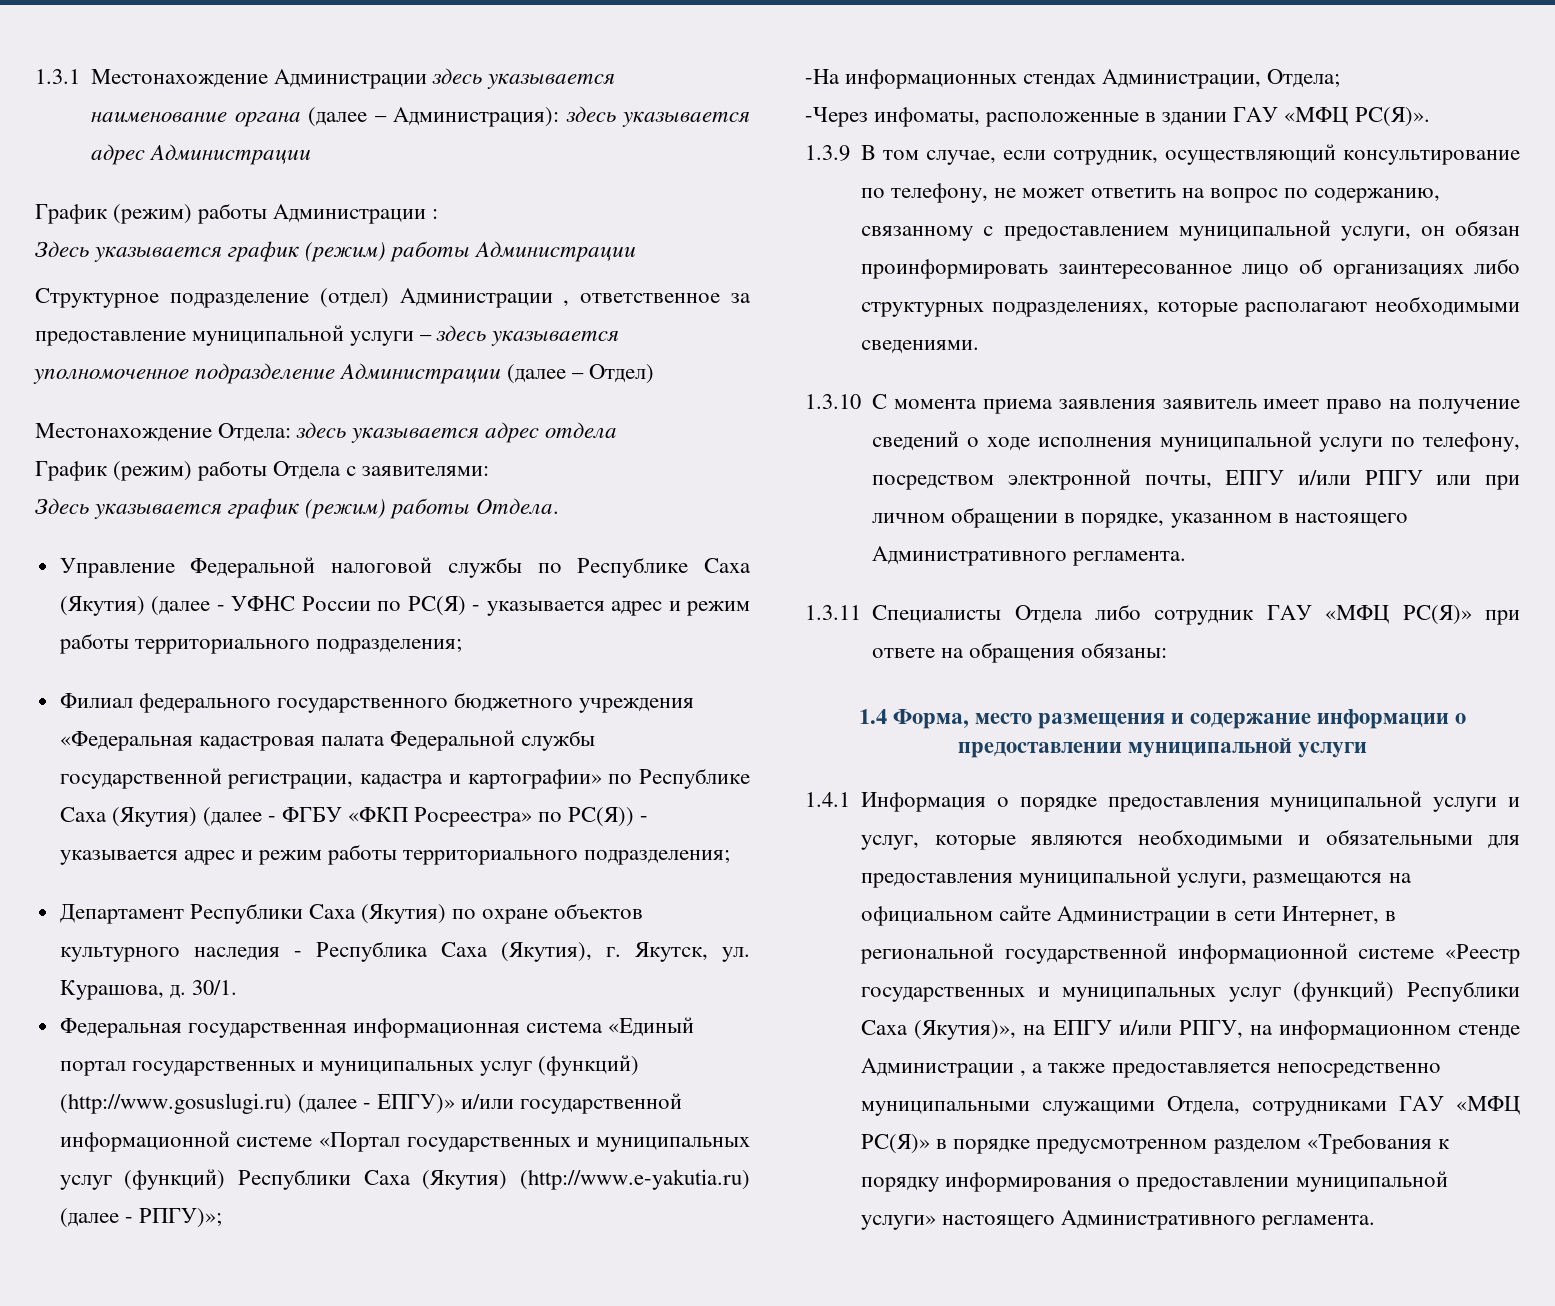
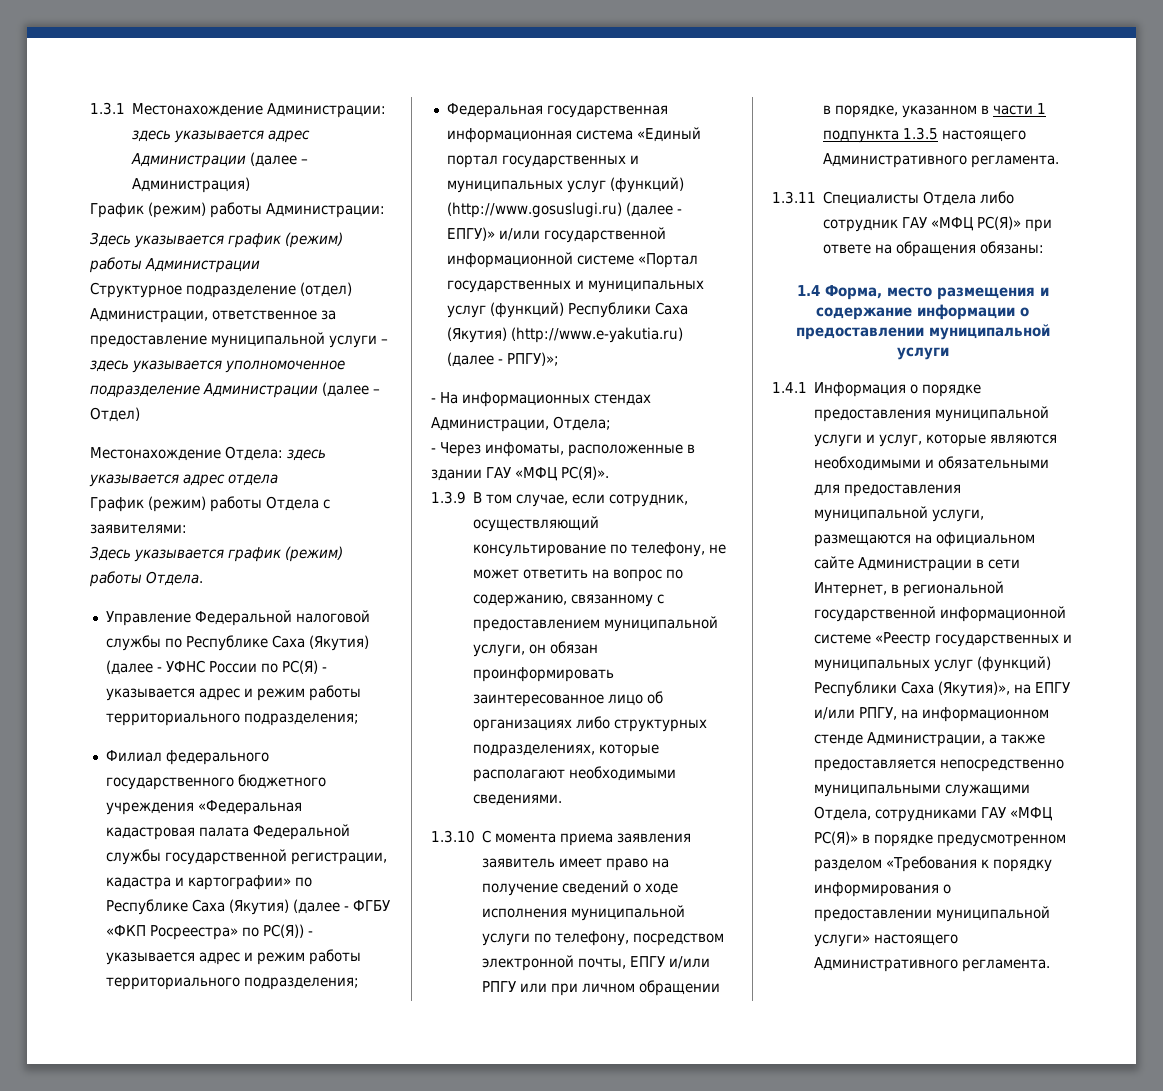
[274,68,616,89] [91,107,560,127] Администрации здесь указывается наименование органа (далее – Администрация): -> [267,103,387,118] Администрации:
[35,203,439,224] // График (режим) работы Администрации : -> [250,152,309,167] [132,177,251,193] [90,202,385,218] (далее – Администрация) // График (режим) работы Администрации:
[399,288,570,308] Администрации , -> [90,308,208,323] Администрации,
[59,903,644,924] [59,941,750,962] [59,980,237,1000] // Департамент Республики Саха (Якутия) по охране объектов культурного наследия - Республика Саха (Якутия), г. Якутск, ул. Курашова, д. 30/1. -> (359, 983) none
[805,69,840,84] -На -> [431,392,458,404] - На
[805,107,868,127] -Через -> [431,442,481,457] - Через
(1289, 518) none -> [993,103,1047,115] [823,127,939,143] части 1 подпункта 1.3.5
[861,1058,1027,1078] Администрации , -> [867,732,986,747] Администрации,

